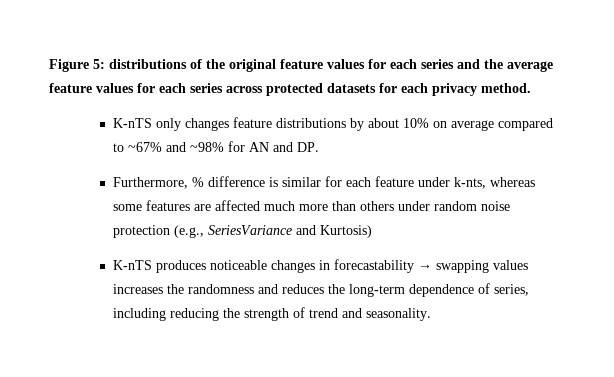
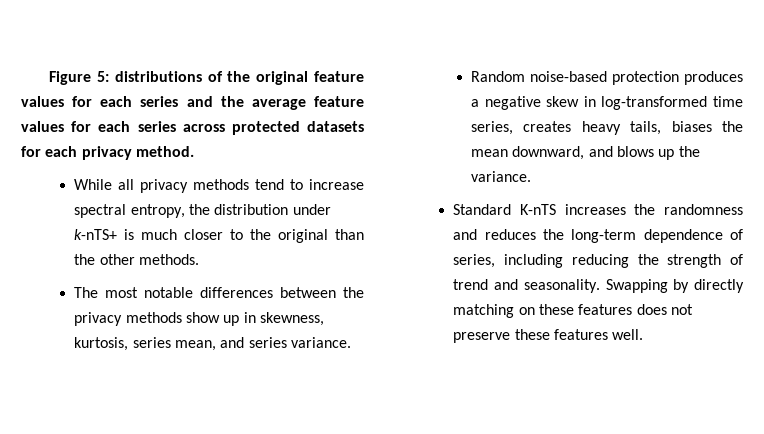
[112,117,553,131] [112,141,319,152] [112,176,535,189] [112,200,510,211] [112,225,372,238] [112,259,528,273] K-nTS only changes feature distributions by about 10% on average compared to ~67% and ~98% for AN and DP. // Furthermore, % difference is similar for each feature under k-nts, whereas some features are affected much more than others under random noise protection (e.g., SeriesVariance and Kurtosis) // K-nTS produces noticeable changes in forecastability → swapping values -> [74,179,364,193] [74,204,331,218] [74,229,365,243] [74,254,199,265] [74,287,364,298] [74,312,324,326] [74,337,351,351] [471,71,743,85] [471,96,743,110] [471,121,743,135] [471,146,700,160] [471,171,532,182] [453,204,556,215] While all privacy methods tend to increase spectral entropy, the distribution under k-nTS+ is much closer to the original than the other methods. // The most notable differences between the privacy methods show up in skewness, kurtosis, series mean, and series variance. // Random noise-based protection produces a negative skew in log-transformed time series, creates heavy tails, biases the mean downward, and blows up the variance. // Standard K-nTS
(431, 314) none -> [605,279,744,293] [453,304,693,318] [453,329,644,343] Swapping by directly matching on these features does not preserve these features well.

